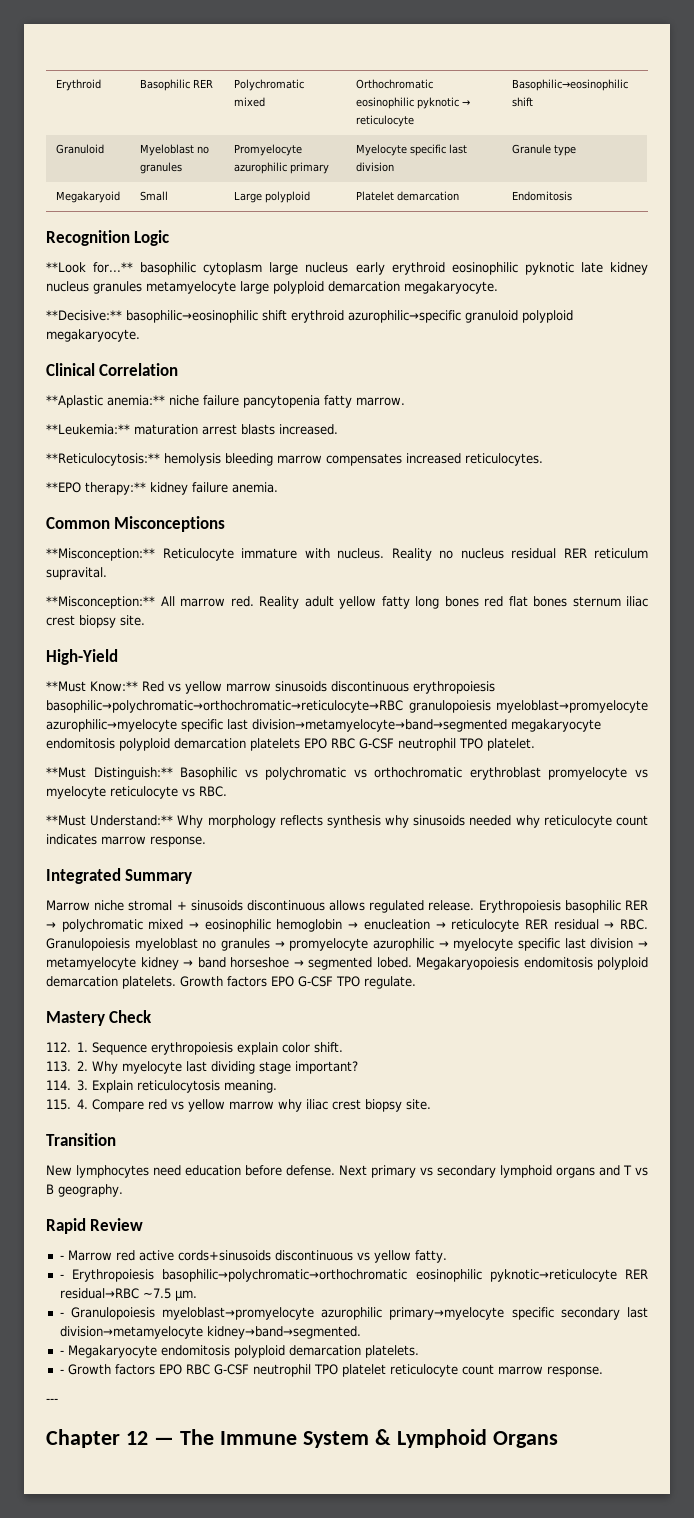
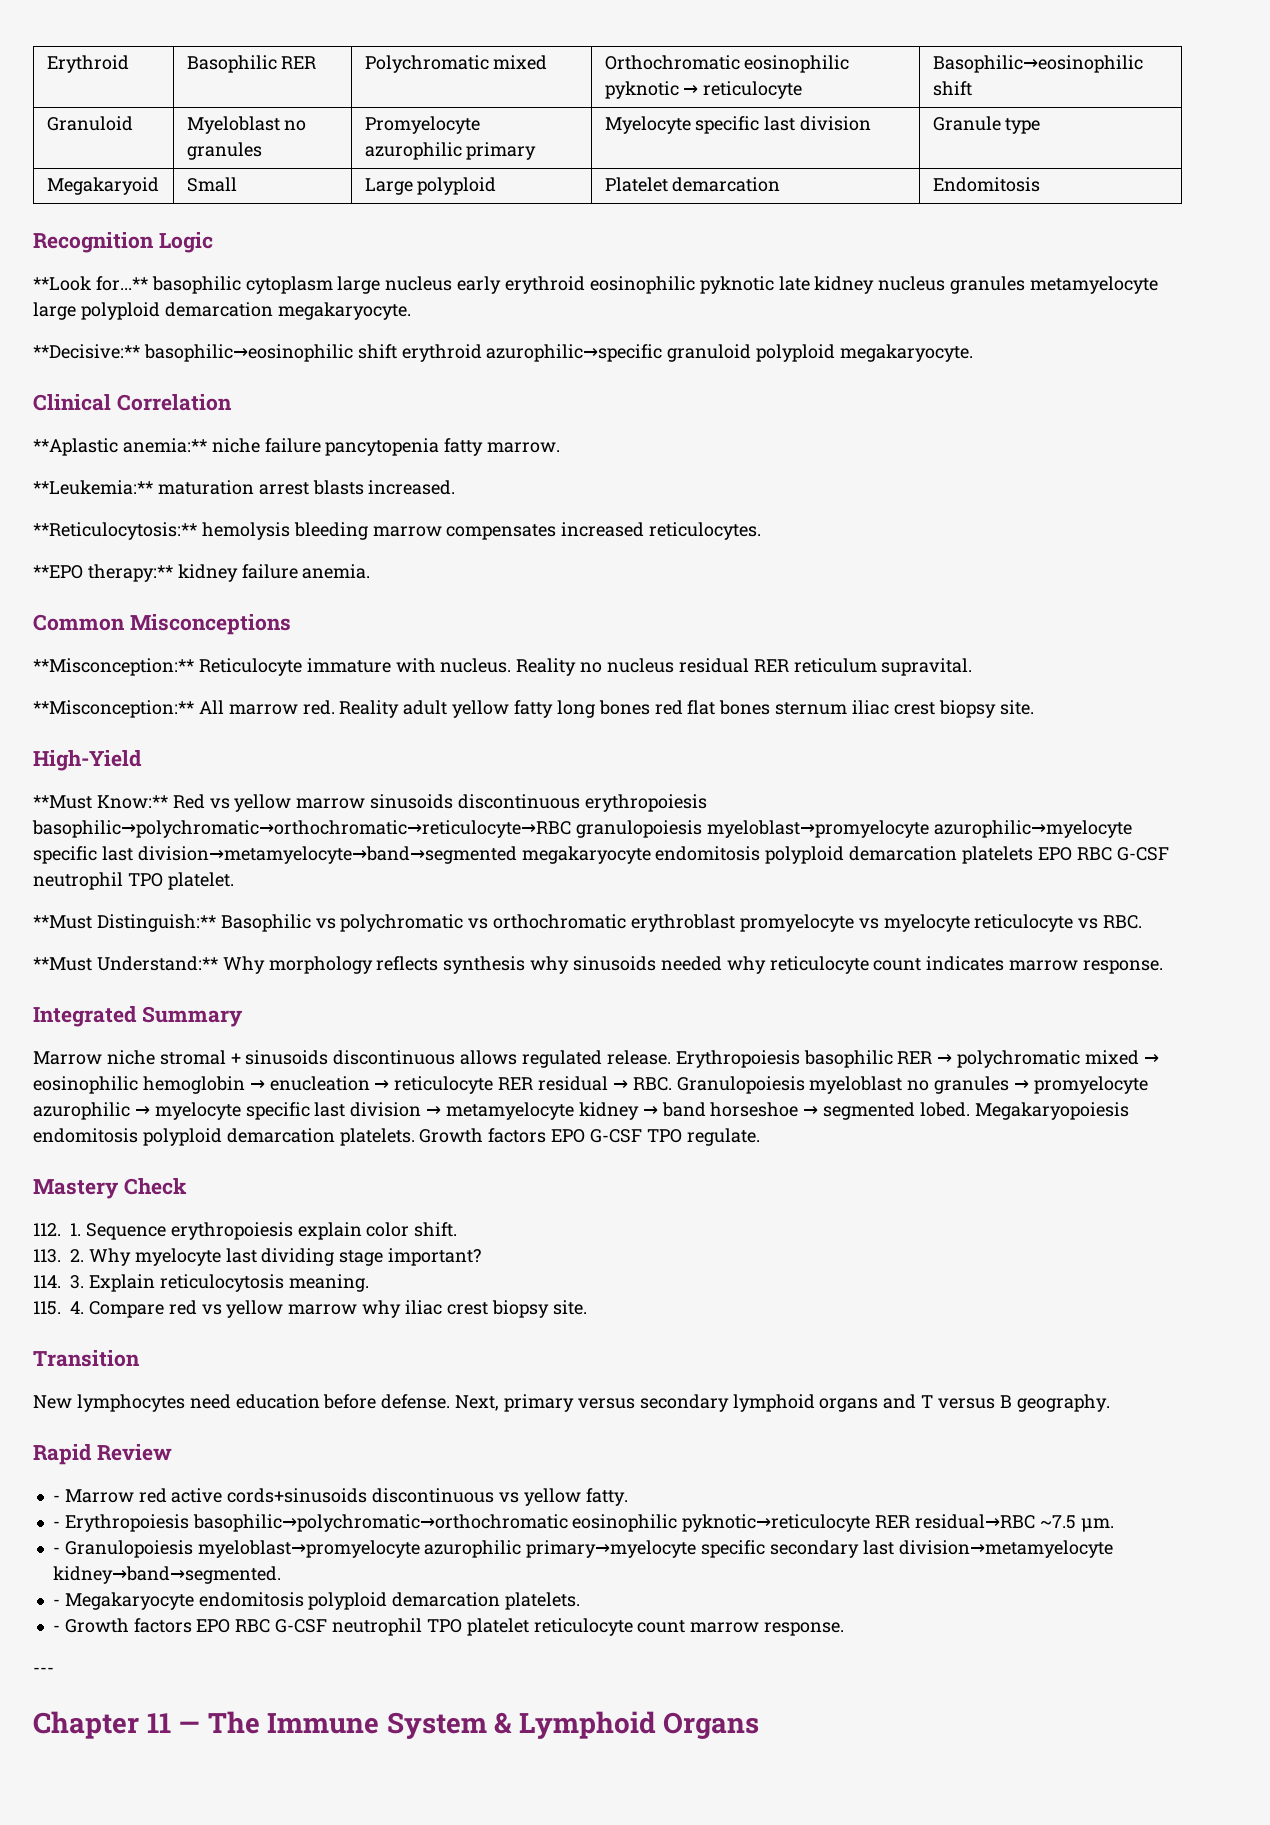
[339,1165,433,1178] Next primary vs -> [455,1394,635,1412] Next, primary versus
[635,1167,648,1176] vs -> [938,1398,996,1409] versus
[125,1431,148,1445] 12 -> [146,1713,171,1733] 11

